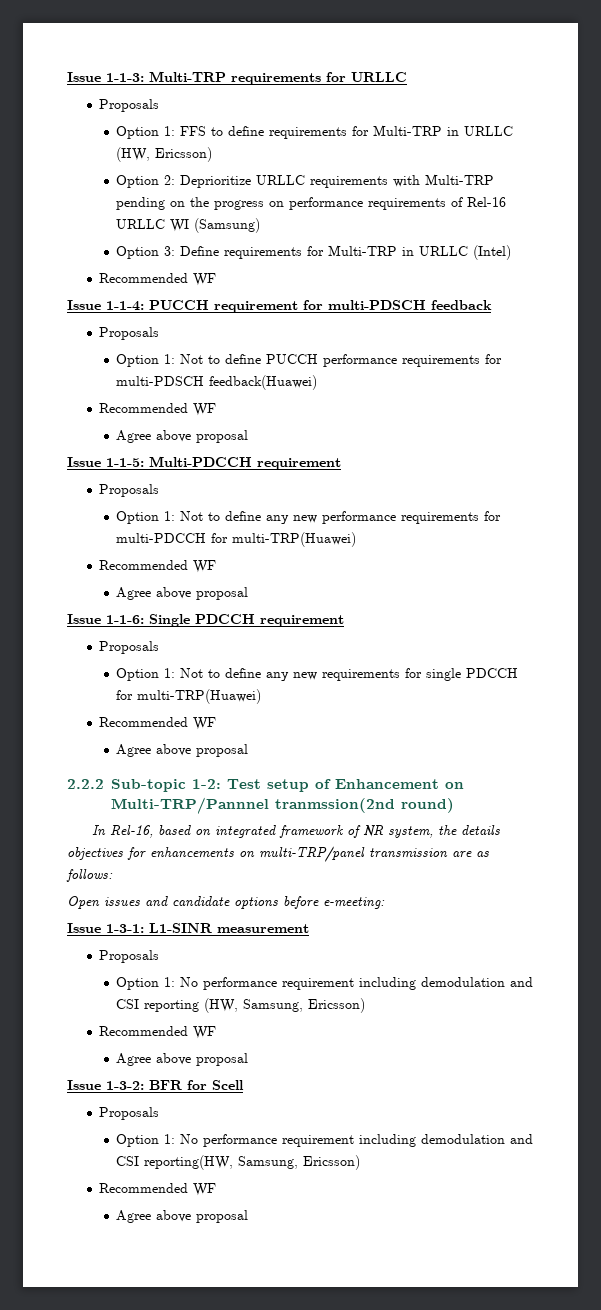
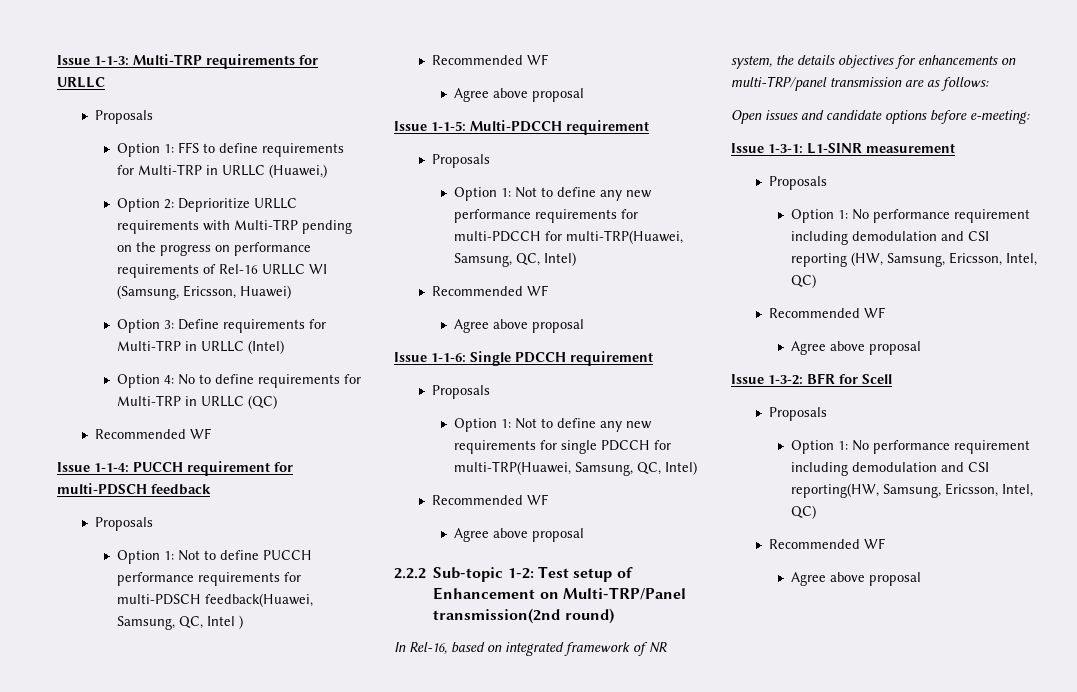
[116,147,213,162] (HW, Ericsson) -> [269,164,328,178] (Huawei,)
[194,218,261,233] (Samsung) -> [117,285,292,300] (Samsung, Ericsson, Huawei)
(512, 252) none -> [117,374,362,388] [117,395,278,409] // Option 4: No to define requirements for Multi-TRP in URLLC (QC)
[209,375,318,390] feedback(Huawei) -> [205,593,314,607] [117,615,244,630] feedback(Huawei, Samsung, QC, Intel )
[232,532,357,547] multi-TRP(Huawei) -> [566,230,684,244] [454,252,577,267] multi-TRP(Huawei, Samsung, QC, Intel)
[137,689,262,704] multi-TRP(Huawei) -> [454,461,698,476] multi-TRP(Huawei, Samsung, QC, Intel)
[111,797,395,814] Multi-TRP/Pannnel tranmssion(2nd -> [562,587,686,600] [433,608,561,624] Multi-TRP/Panel transmission(2nd
[308,998,366,1013] Ericsson) -> [949,252,1038,266] [791,274,817,288] Ericsson, Intel, QC)
[303,1155,361,1170] Ericsson) -> [945,483,1034,497] [791,505,817,519] Ericsson, Intel, QC)

